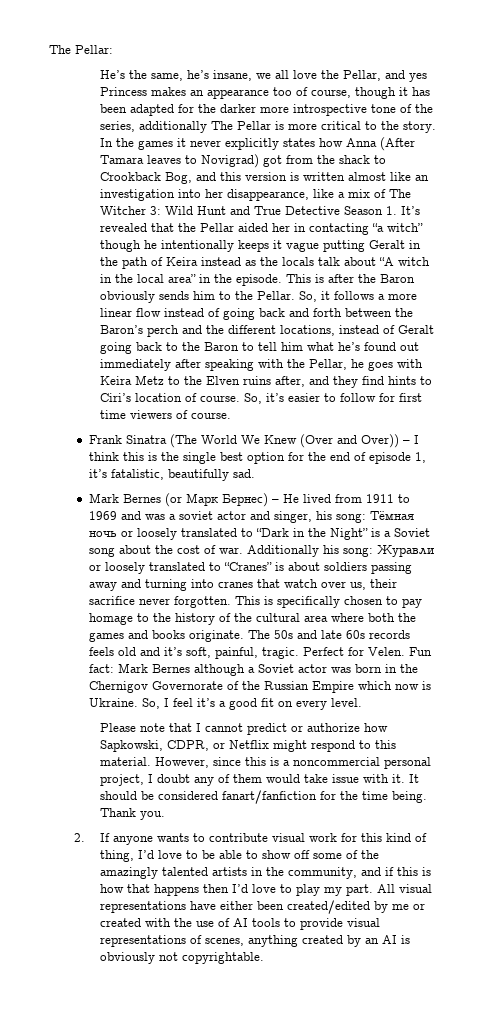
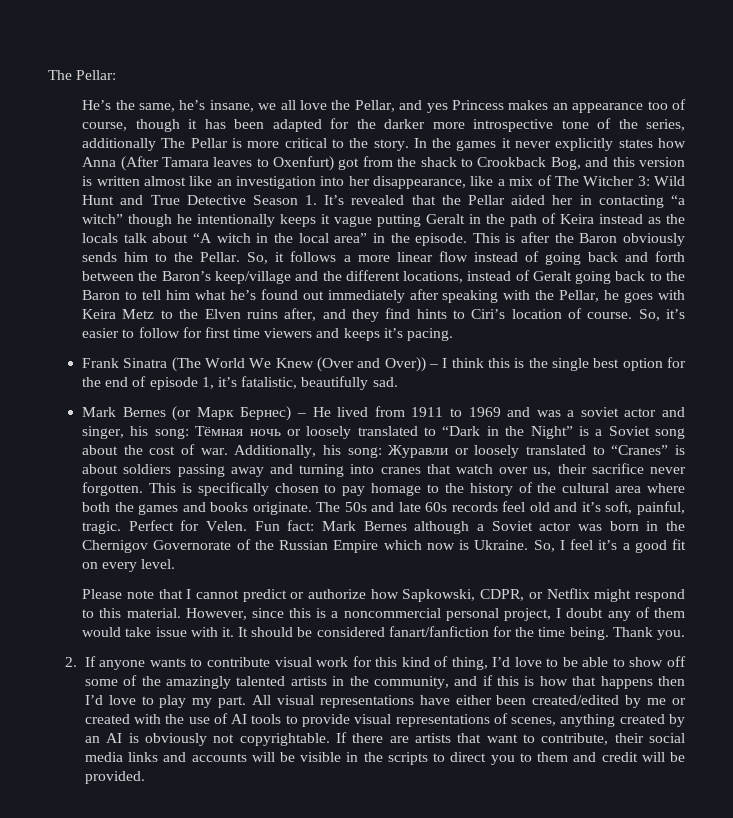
[200,154,259,168] Novigrad) -> [273,156,335,171] Oxenfurt)
[146,325,179,337] perch -> [214,271,291,284] keep/village
[175,410,231,419] of course. -> [316,328,453,341] and keeps it’s pacing.
[246,545,319,557] Additionally -> [234,445,317,458] Additionally,
[88,647,114,656] feels -> [502,501,526,512] feel
(264, 958) none -> [335,732,686,745] [84,752,685,765] [84,771,145,784] If there are artists that want to contribute, their social media links and accounts will be visible in the scripts to direct you to them and credit will be provided.

